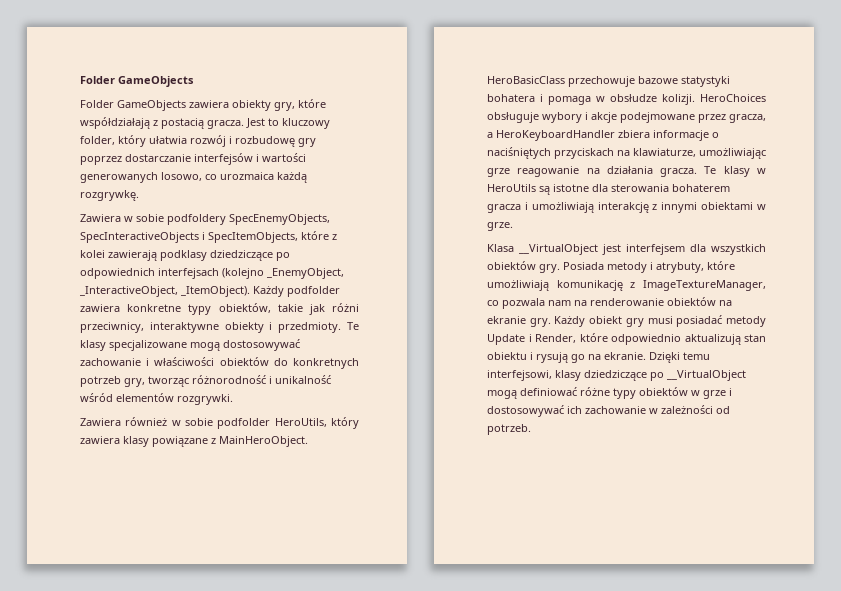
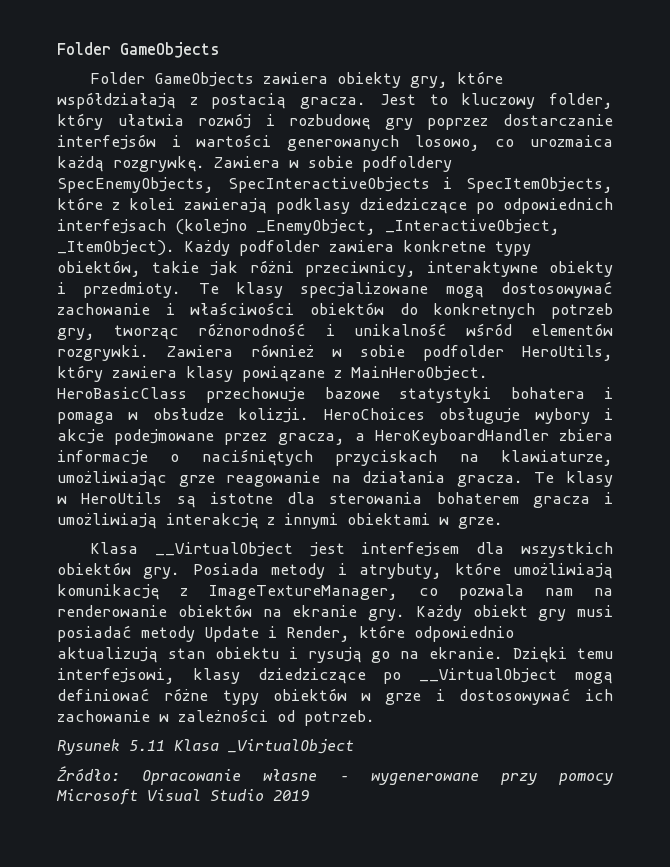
(139, 195) // -> (205, 164) none
(233, 399) // -> (149, 353) none
(531, 429) none -> [57,739,354,755] [57,766,613,785] [56,789,309,805] // Rysunek 5.11 Klasa _VirtualObject // Źródło: Opracowanie własne – wygenerowane przy pomocy Microsoft Visual Studio 2019

